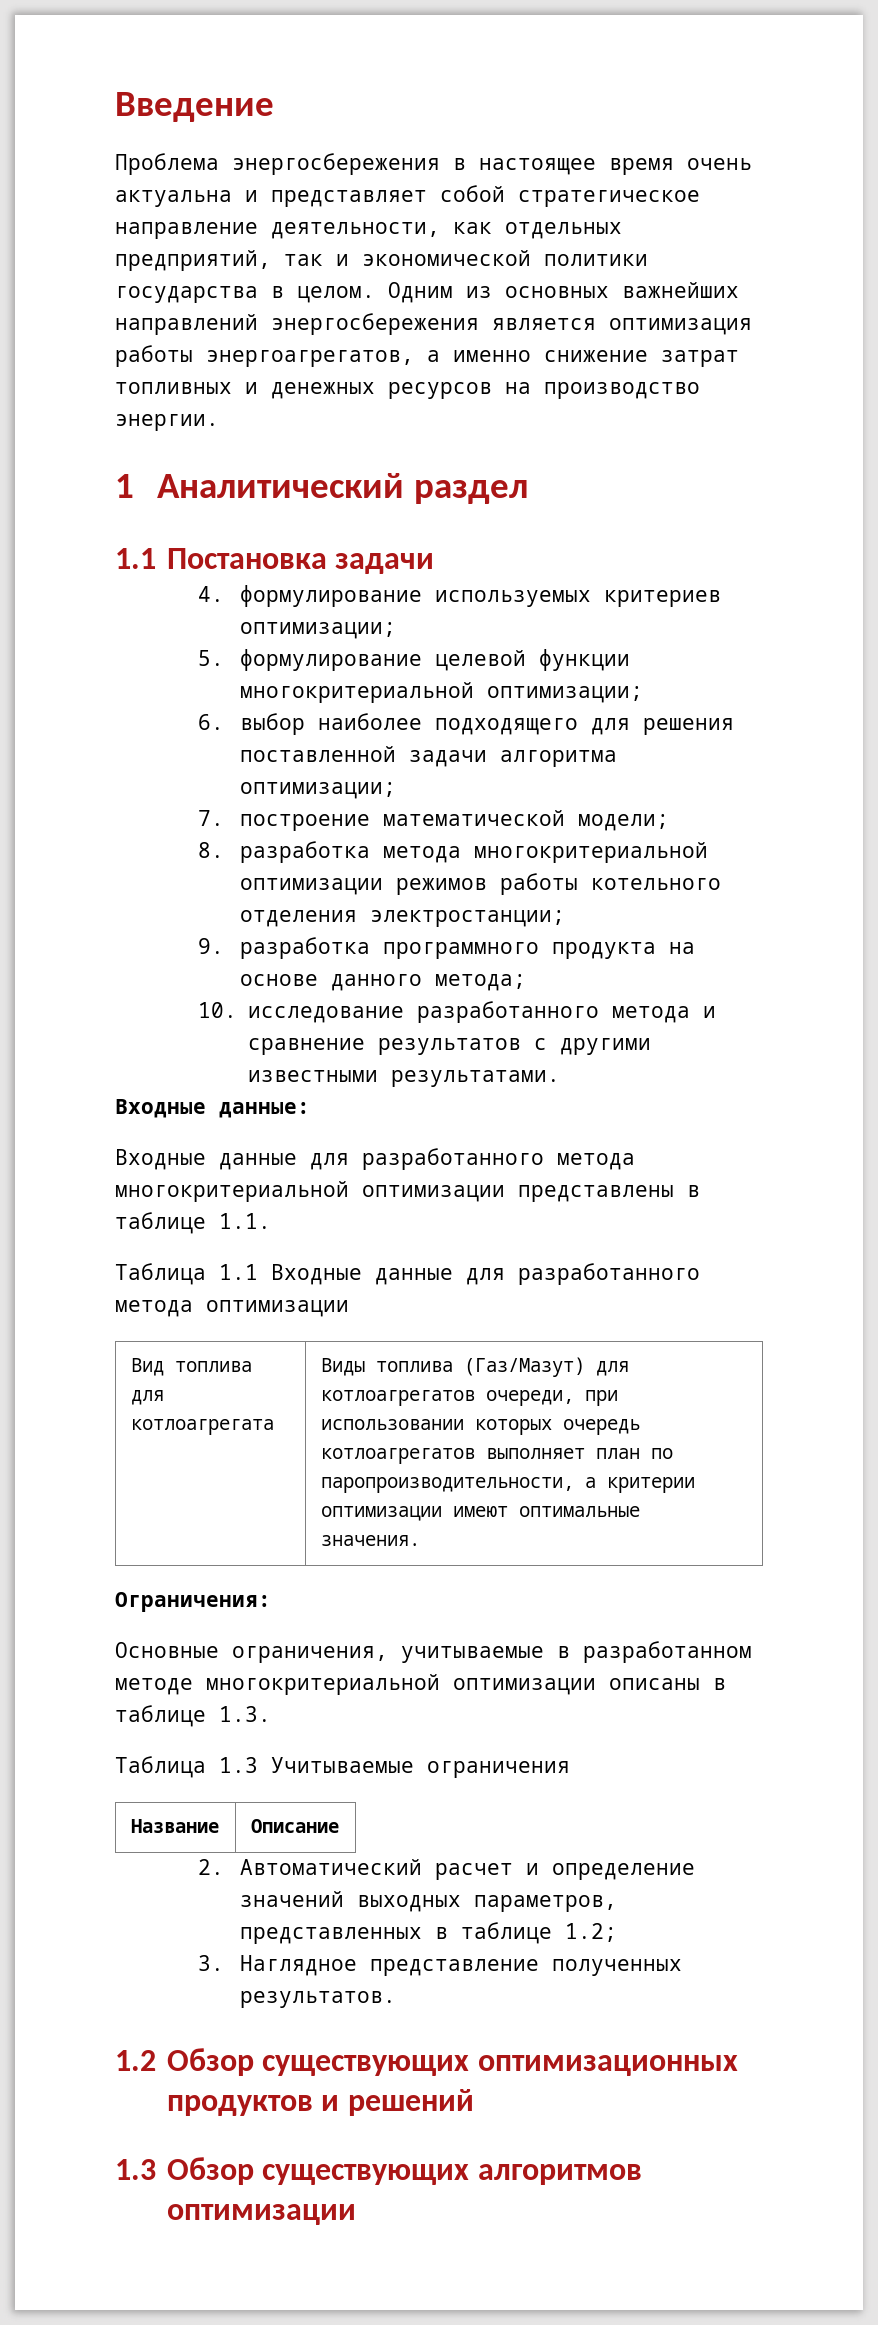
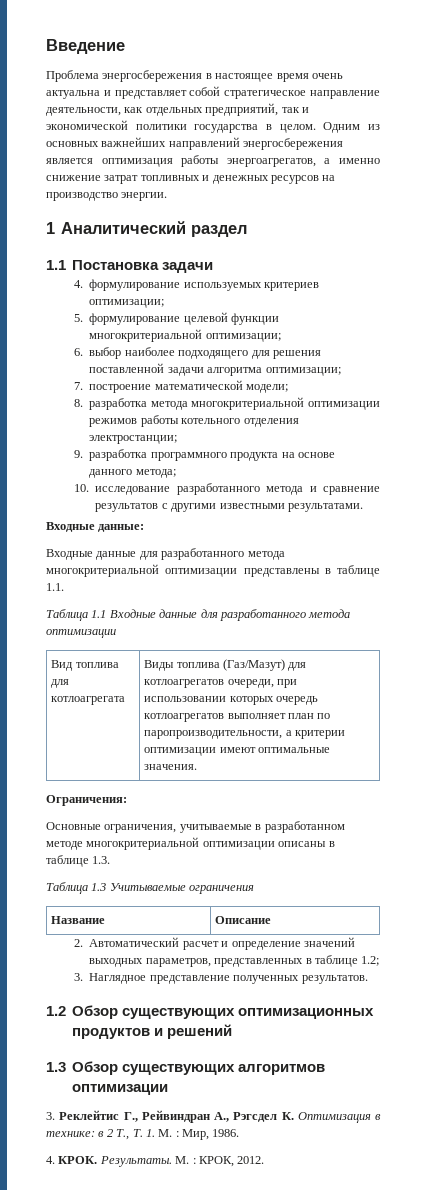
(356, 2214) none -> [46,1110,381,1123] [46,1129,240,1140] [46,1156,265,1167] // 3. Реклейтис Г., Рейвиндран А., Рэгсдел К. Оптимизация в технике: в 2 Т., Т. 1. М. : Мир, 1986. // 4. КРОК. Результаты. М. : КРОК, 2012.

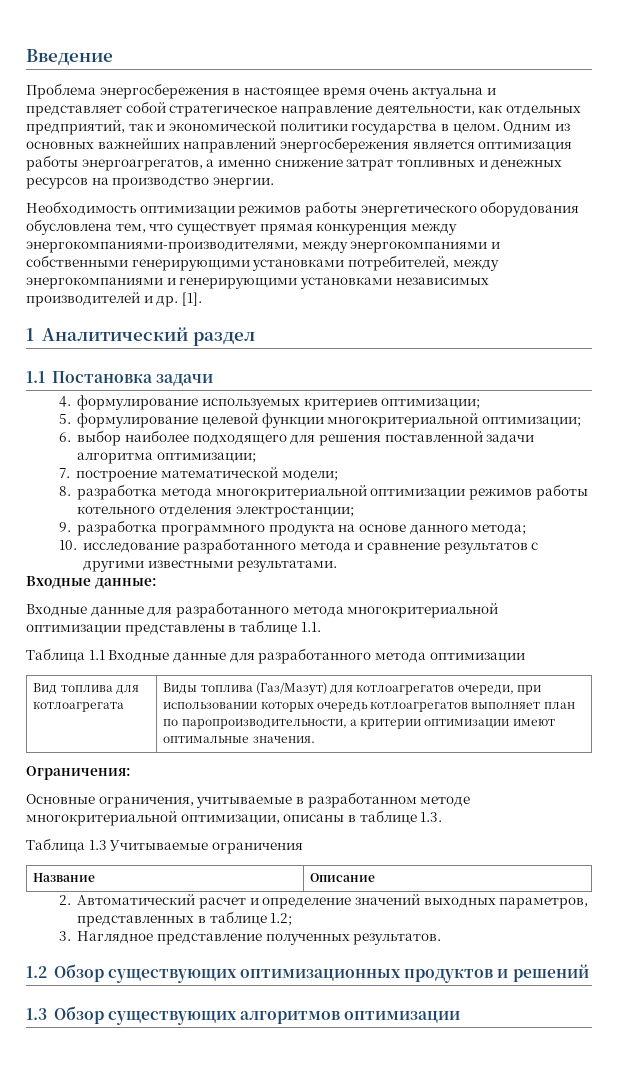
(168, 196) none -> [26,201,580,217] [26,219,457,235] [26,241,500,253] [26,255,499,271] [26,277,489,289] [26,292,202,307] // Необходимость оптимизации режимов работы энергетического оборудования обусловлена тем, что существует прямая конкуренция между энергокомпаниями-производителями, между энергокомпаниями и собственными генерирующими установками потребителей, между энергокомпаниями и генерирующими установками независимых производителей и др. [1].
[202,841,275,850] оптимизации -> [180,814,280,825] оптимизации,
[46,1110,381,1123] [46,1129,240,1140] [46,1156,265,1167] // 3. Реклейтис Г., Рейвиндран А., Рэгсдел К. Оптимизация в технике: в 2 Т., Т. 1. М. : Мир, 1986. // 4. КРОК. Результаты. М. : КРОК, 2012. -> (461, 1017) none

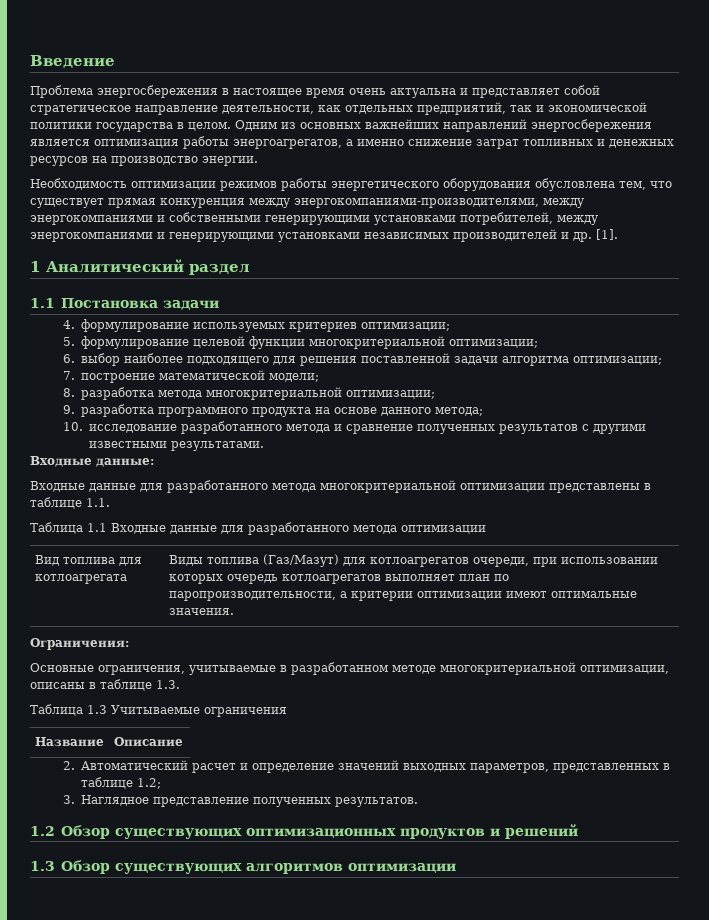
[370,484,588,500] [77,506,354,518] оптимизации режимов работы котельного отделения электростанции; -> [345,390,435,399] оптимизации;
(441, 548) none -> [416,424,495,434] полученных

